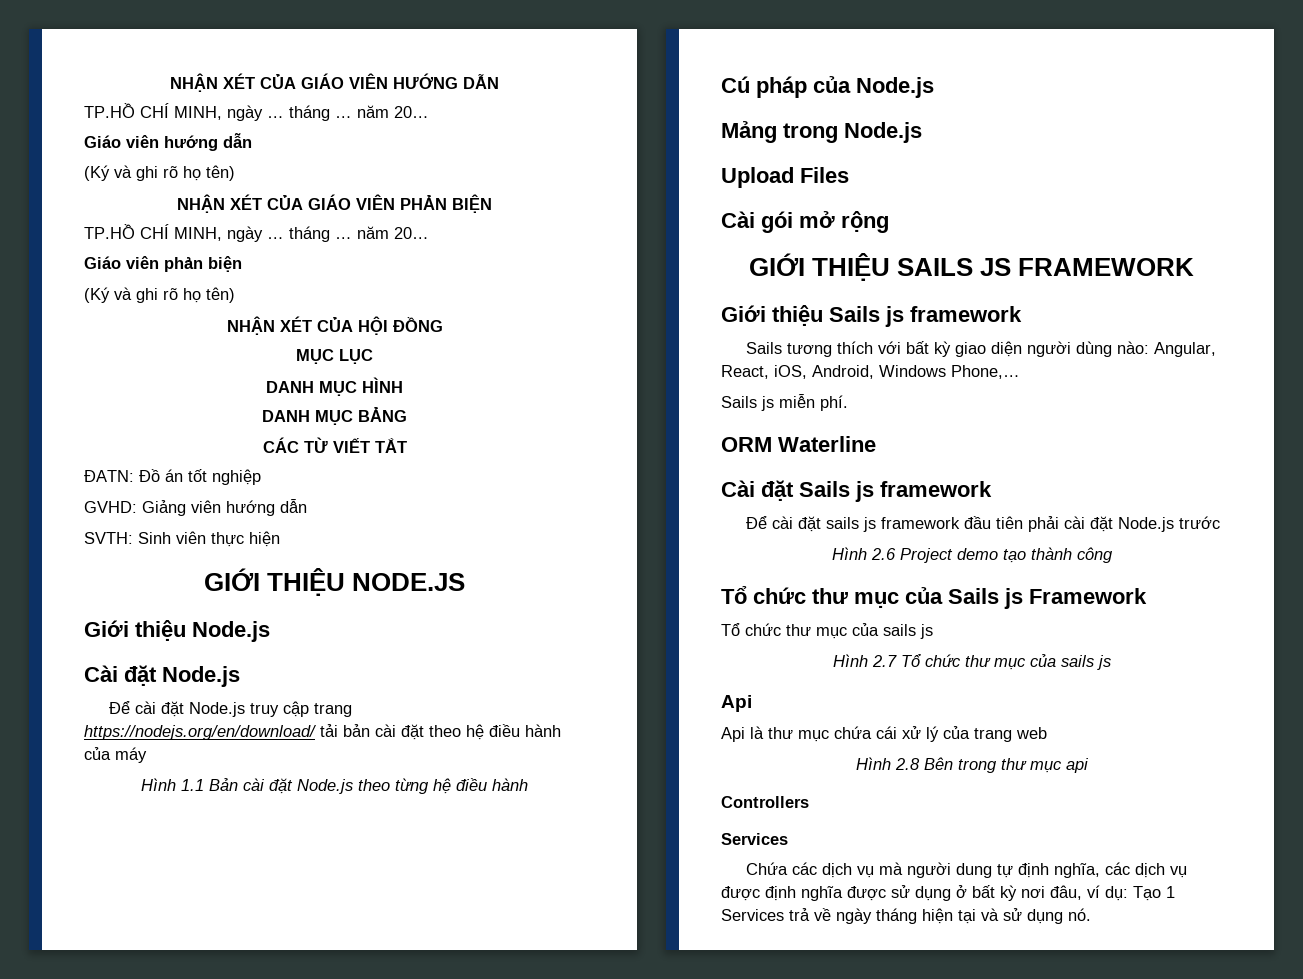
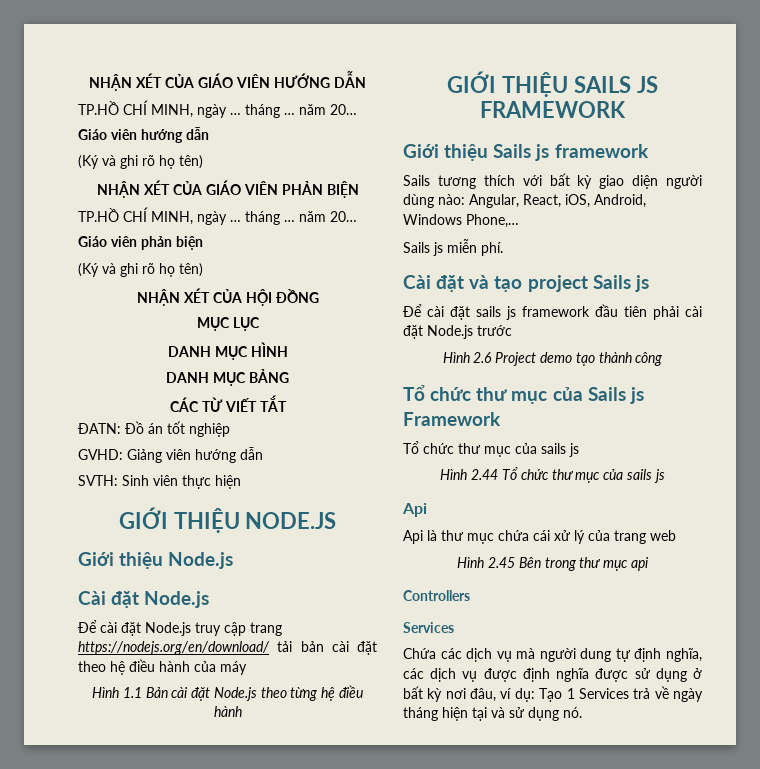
[721,76,934,98] [721,121,922,143] [721,167,849,188] [721,211,889,233] // Cú pháp của Node.js // Mảng trong Node.js // Upload Files // Cài gói mở rộng -> (242, 711) none
[721,436,876,452] [721,480,992,502] // ORM Waterline // Cài đặt Sails js framework -> [403,275,649,292] // Cài đặt và tạo project Sails js
[871,655,897,667] 2.7 -> [471,469,499,480] 2.44
[894,758,920,770] 2.8 -> [487,557,515,568] 2.45

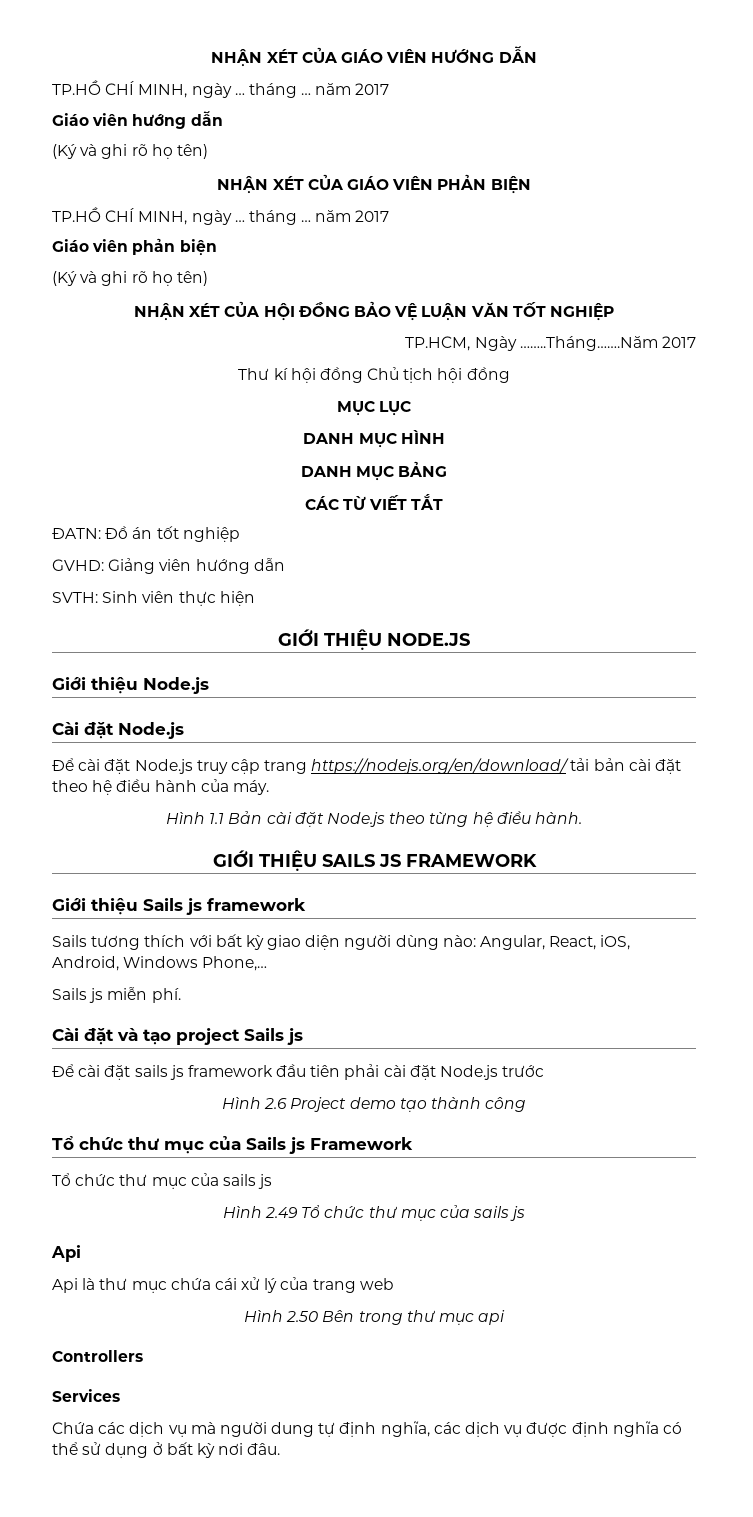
[330,104,357,115] 20… -> [355,83,390,95] 2017
[330,211,357,222] 20… -> [355,210,390,222] 2017
(319, 296) none -> [354,301,614,321] [405,336,696,351] [238,367,510,383] BẢO VỆ LUẬN VĂN TỐT NGHIỆP // TP.HCM, Ngày ……..Tháng…….Năm 2017 // Thư kí hội đồng Chủ tịch hội đồng
[220,661,247,675] máy -> [232,780,269,795] máy.
[213,706,242,717] hành -> [534,812,582,824] hành.
[471,469,499,480] 2.44 -> [264,1207,298,1218] 2.49
[487,557,515,568] 2.45 -> [286,1311,319,1322] 2.50
[595,668,629,682] được -> [662,1422,682,1434] [52,1442,78,1455] có thể
[470,686,703,702] [403,707,582,721] đâu, ví dụ: Tạo 1 Services trả về ngày tháng hiện tại và sử dụng nó. -> [247,1443,281,1455] đâu.

